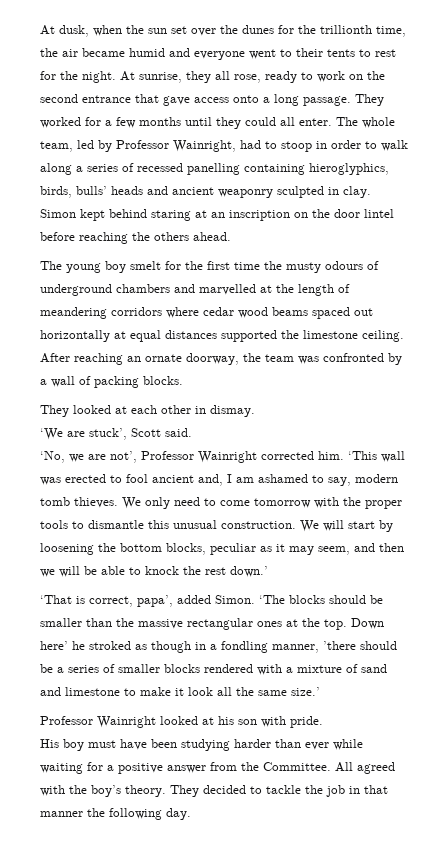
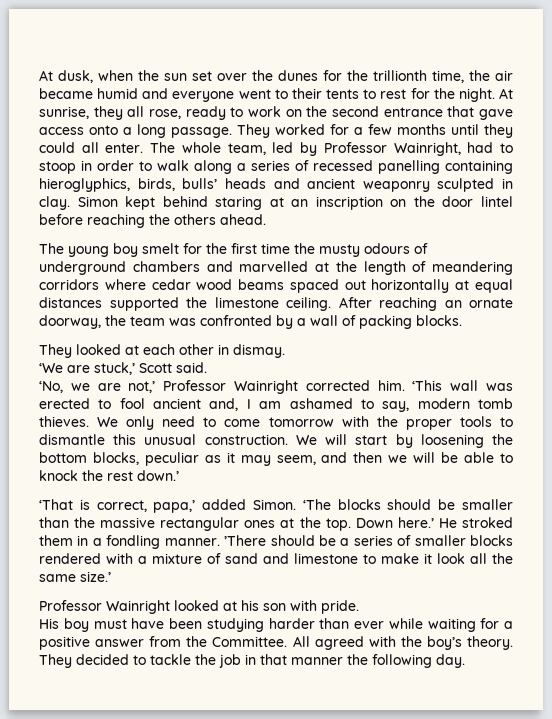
[89,428,127,440] stuck’, -> [94,362,135,375] stuck,’
[110,451,137,463] not’, -> [128,381,156,393] not,’
[137,595,173,607] papa’, -> [153,500,196,513] papa,’
[40,641,191,653] here’ he stroked as though -> [397,517,513,528] [39,535,73,546] here.’ He stroked them
[272,641,356,653] manner, ’there -> [164,535,267,546] manner. ’There

